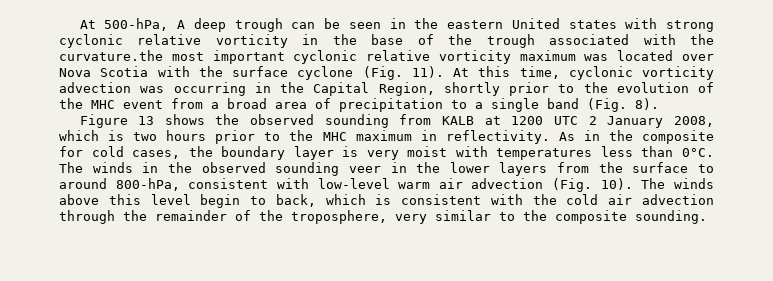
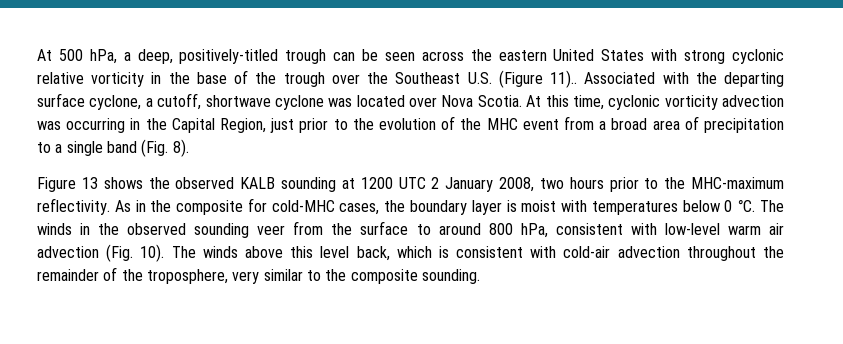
[79,18,226,32] At 500-hPa, A deep -> [37,49,279,64] At 500 hPa, a deep, positively-titled
[389,18,406,29] in -> [421,51,464,61] across
[568,20,617,29] states -> [601,49,645,61] States
[549,34,714,45] [59,50,715,64] [59,66,444,80] associated with the curvature.the most important cyclonic relative vorticity maximum was located over Nova Scotia with the surface cyclone (Fig. 11). -> [331,70,785,88] [37,93,522,110] over the Southeast U.S. (Figure 11).. Associated with the departing surface cyclone, a cutoff, shortwave cyclone was located over Nova Scotia.
[443,82,500,96] shortly -> [270,118,295,133] just
[324,114,475,128] sounding from KALB -> [240,177,336,192] KALB sounding
[59,130,125,141] which is -> (534, 184) none
[322,130,437,141] MHC maximum in -> [691,177,785,189] MHC-maximum
[91,146,124,157] cold -> [271,200,335,212] cold-MHC
[366,150,399,160] very -> (517, 206) none
[600,146,715,157] less than 0°C. -> [682,199,756,212] below 0 °C.
[390,162,548,176] in the lower layers -> (286, 230) none
[115,178,180,191] 800-hPa, -> [488,223,548,238] 800 hPa,
[200,194,267,208] begin to -> (350, 252) none
[532,194,714,205] [59,210,115,224] the cold air advection through -> [563,246,756,261] cold-air advection throughout

